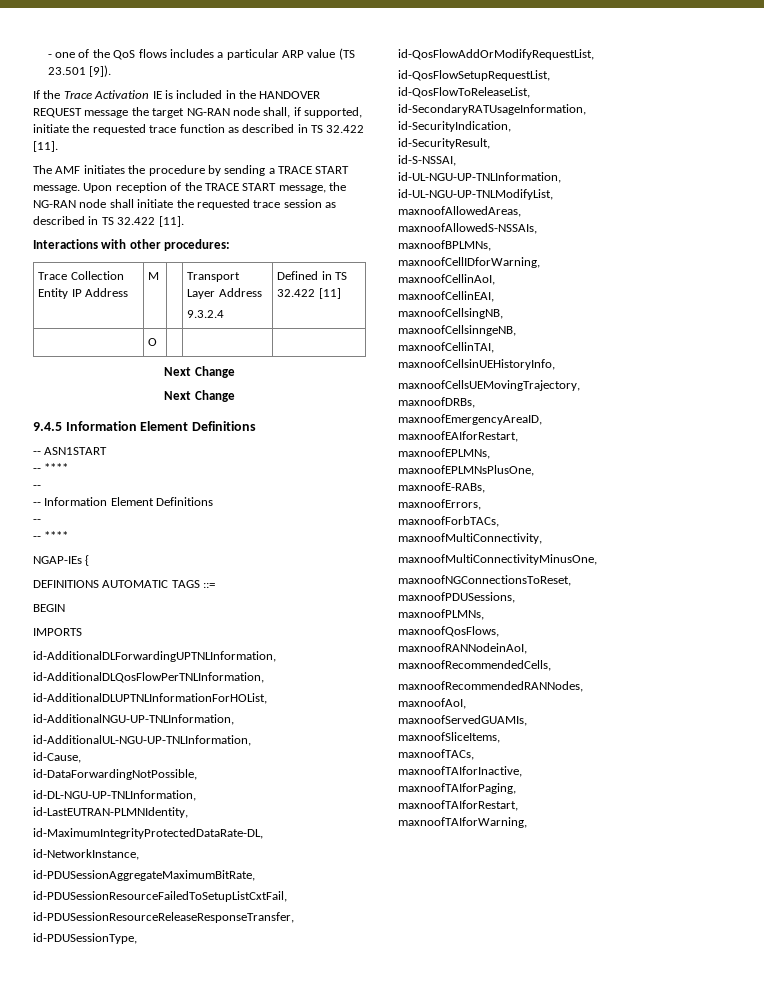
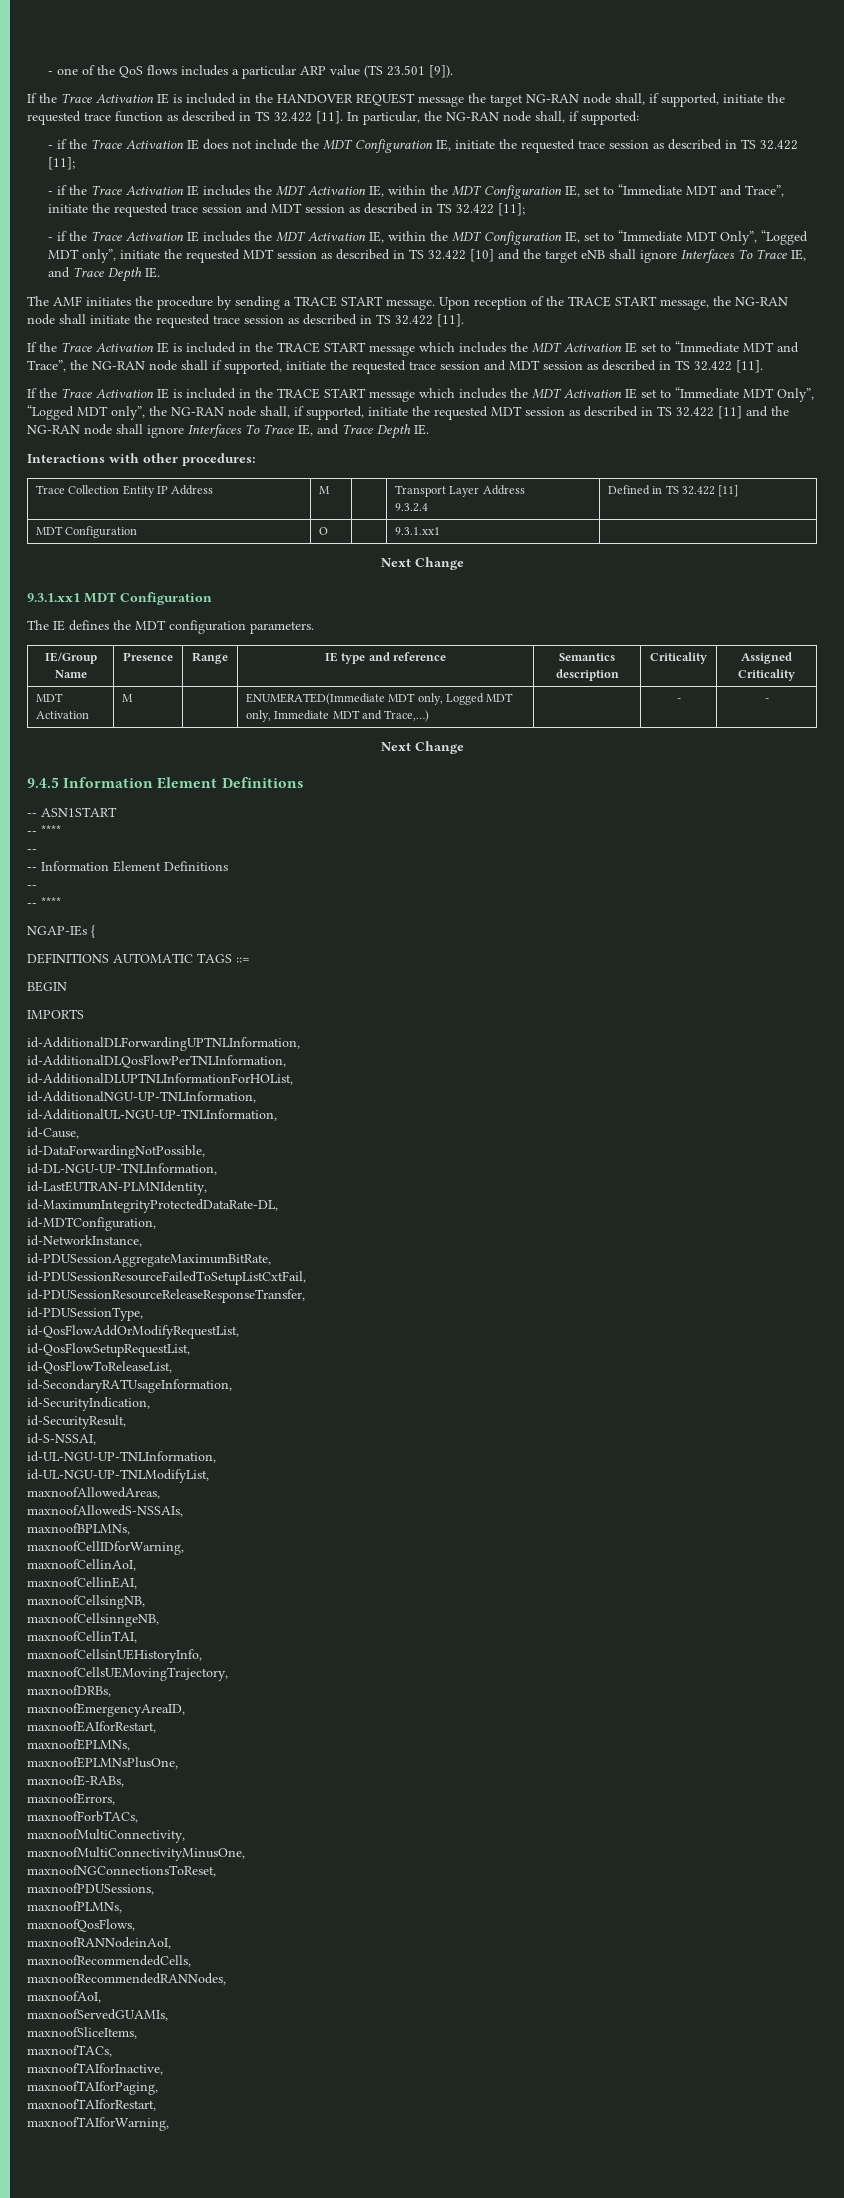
(58, 146) none -> [347,111,639,125] [48,139,799,153] [48,157,76,170] [48,184,785,199] [48,203,526,217] [48,230,809,245] [48,249,807,263] [48,267,161,282] In particular, the NG-RAN node shall, if supported: // - if the Trace Activation IE does not include the MDT Configuration IE, initiate the requested trace session as described in TS 32.422 [11]; // - if the Trace Activation IE includes the MDT Activation IE, within the MDT Configuration IE, set to “Immediate MDT and Trace”, initiate the requested trace session and MDT session as described in TS 32.422 [11]; // - if the Trace Activation IE includes the MDT Activation IE, within the MDT Configuration IE, set to “Immediate MDT Only”, “Logged MDT only”, initiate the requested MDT session as described in TS 32.422 [10] and the target eNB shall ignore Interfaces To Trace IE, and Trace Depth IE.
(184, 221) none -> [27,341,799,356] [27,360,763,374] [27,387,814,402] [27,405,789,420] [27,424,429,439] // If the Trace Activation IE is included in the TRACE START message which includes the MDT Activation IE set to “Immediate MDT and Trace”, the NG-RAN node shall if supported, initiate the requested trace session and MDT session as described in TS 32.422 [11]. // If the Trace Activation IE is included in the TRACE START message which includes the MDT Activation IE set to “Immediate MDT Only”, “Logged MDT only”, the NG-RAN node shall, if supported, initiate the requested MDT session as described in TS 32.422 [11] and the NG-RAN node shall ignore Interfaces To Trace IE, and Trace Depth IE.
(341, 293) none -> [35,526,138,538] MDT Configuration
[164,366,235,378] | // Next Change -> [394,527,440,535] [380,557,464,570] [27,592,212,605] [27,620,314,634] [44,652,97,664] [54,670,87,678] [123,652,173,661] [192,652,228,664] [324,652,447,664] [559,653,615,661] [555,669,619,681] [650,652,707,664] [741,652,792,664] [738,669,795,681] [35,693,63,702] [35,711,89,719] [121,694,133,702] [245,693,514,705] [245,710,430,722] [676,698,681,702] [764,698,769,702] 9.3.1.xx1 | // Next Change // 9.3.1.xx1 MDT Configuration // The IE defines the MDT configuration parameters. // IE/Group Name | Presence | Range | IE type and reference | Semantics description | Criticality | Assigned Criticality // MDT Activation | M | | ENUMERATED(Immediate MDT only, Logged MDT only, Immediate MDT and Trace,…) | | - | -
(263, 833) none -> [27,1217,156,1231] // id-MDTConfiguration,

